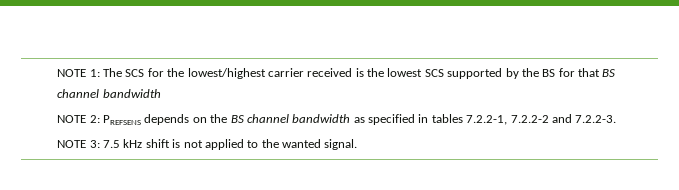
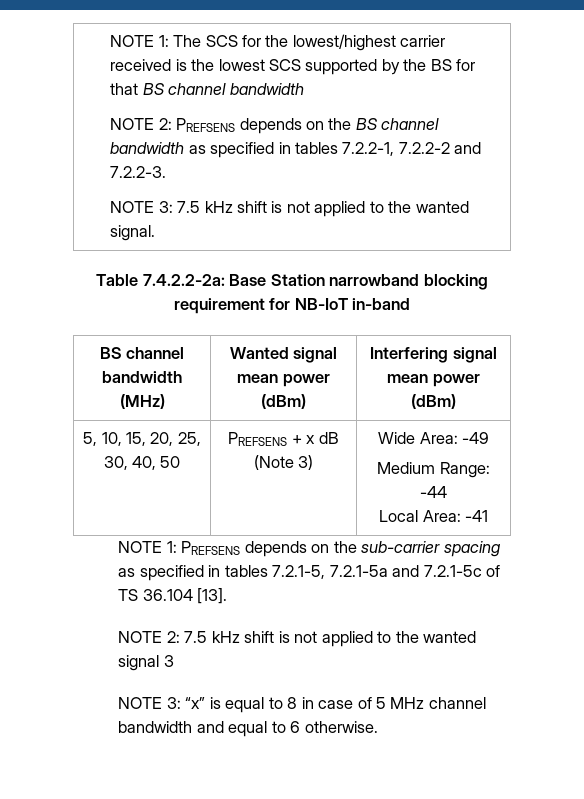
(358, 144) none -> [96,274,488,290] [173,298,411,314] [99,347,185,359] [102,371,182,383] [119,394,165,409] [229,347,338,363] [237,374,330,387] [261,394,306,409] [370,347,497,363] [387,374,480,387] [410,394,456,409] [83,432,201,446] [103,456,181,470] [228,432,339,446] [253,455,314,470] [378,432,489,444] [377,462,490,478] [419,486,447,498] [379,510,488,522] [118,541,500,557] [118,565,501,581] [118,588,228,604] [118,631,476,647] [118,655,174,671] [118,697,486,713] [118,721,378,737] // Table 7.4.2.2-2a: Base Station narrowband blocking requirement for NB-IoT in-band // BS channel bandwidth (MHz) | Wanted signal mean power (dBm) | Interfering signal mean power (dBm) // 5, 10, 15, 20, 25, 30, 40, 50 | PREFSENS + x dB (Note 3) | Wide Area: -49 // Medium Range: -44 // Local Area: -41 // NOTE 1: PREFSENS depends on the sub-carrier spacing as specified in tables 7.2.1-5, 7.2.1-5a and 7.2.1-5c of TS 36.104 [13]. // NOTE 2: 7.5 kHz shift is not applied to the wanted signal 3 // NOTE 3: “x” is equal to 8 in case of 5 MHz channel bandwidth and equal to 6 otherwise.

